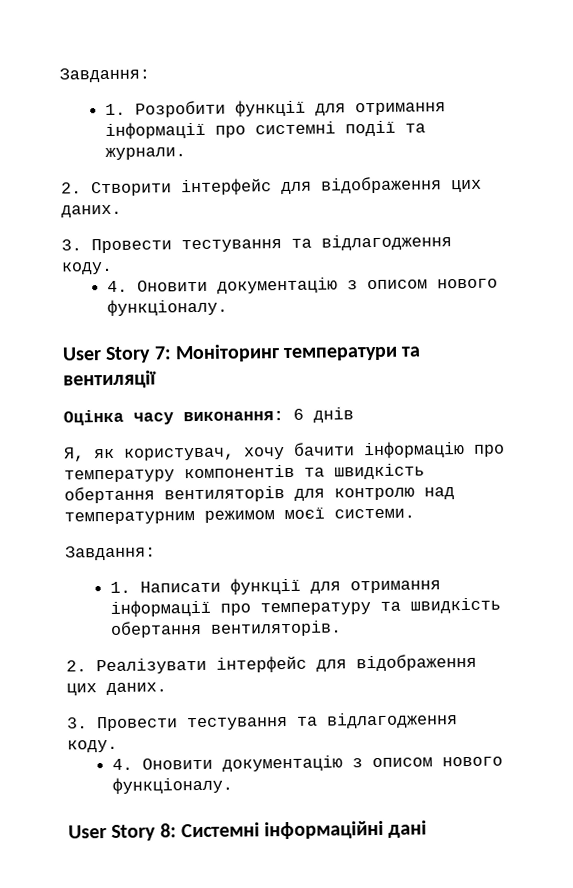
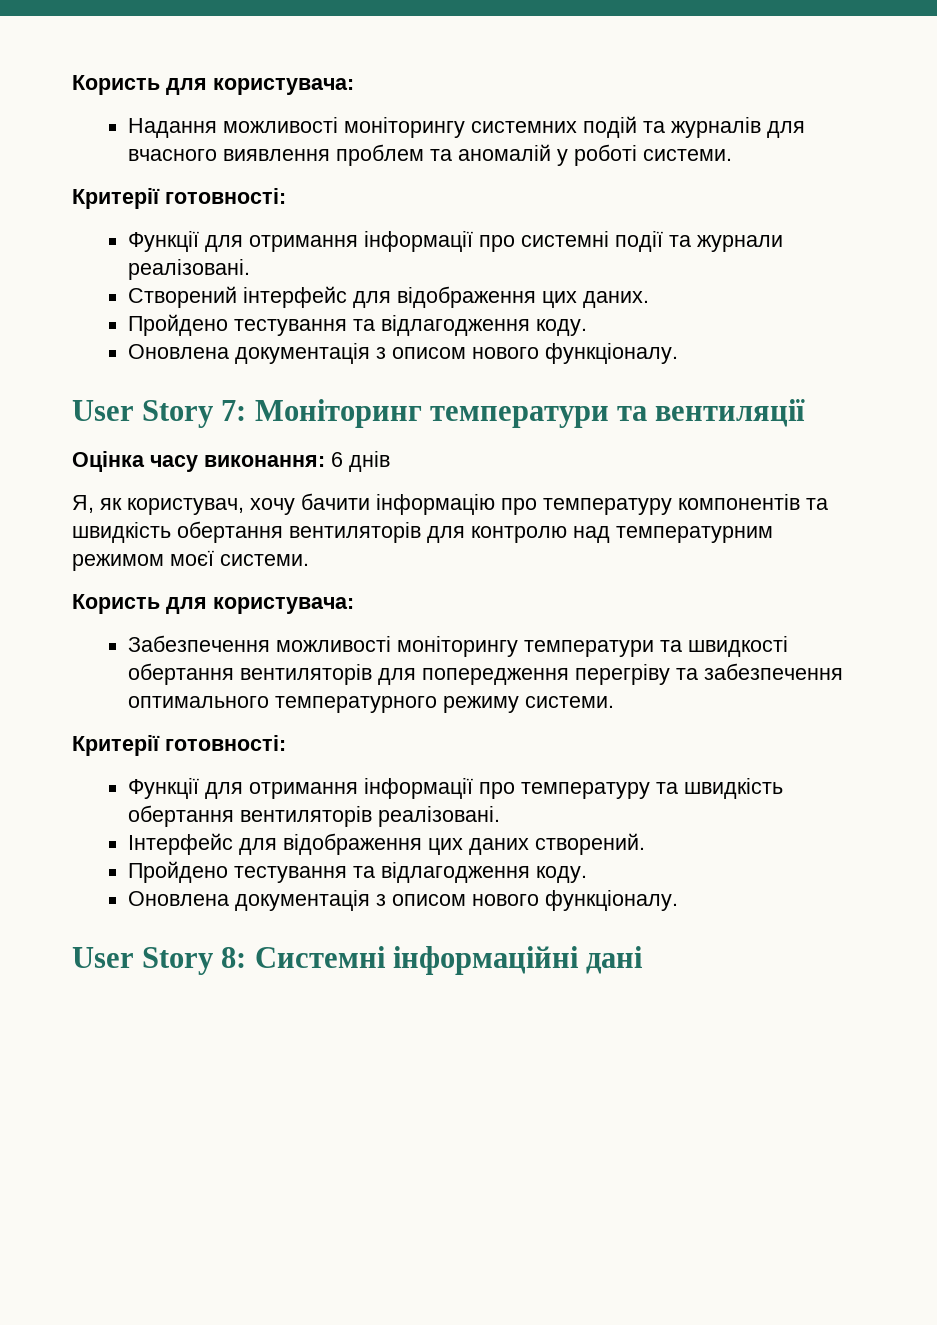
[59,67,150,83] [104,99,306,118] Завдання: // 1. Розробити функції -> [72,75,354,95] [128,116,806,138] [128,144,733,166] [72,188,286,209] [128,231,200,252] Користь для користувача: // Надання можливості моніторингу системних подій та журналів для вчасного виявлення проблем та аномалій у роботі системи. // Критерії готовності: // Функції
[104,147,186,161] [61,176,482,197] [61,204,122,218] [61,234,452,254] [61,261,113,275] [106,277,338,294] журнали. // 2. Створити інтерфейс для відображення цих даних. // 3. Провести тестування та відлагодження коду. // 4. Оновити документацію -> [697,235,784,252] [128,259,251,280] [128,286,650,308] [128,314,588,336] [128,343,371,364] журнали реалізовані. // Створений інтерфейс для відображення цих даних. // Пройдено тестування та відлагодження коду. // Оновлена документація
[65,545,156,561] [109,577,301,595] Завдання: // 1. Написати функції -> [72,594,354,614] [128,635,789,657] [128,663,844,685] [128,696,615,713] [72,735,286,756] [128,778,200,799] Користь для користувача: // Забезпечення можливості моніторингу температури та швидкості обертання вентиляторів для попередження перегріву та забезпечення оптимального температурного режиму системи. // Критерії готовності: // Функції
[209,620,342,637] [66,653,477,675] [66,682,167,696] [67,712,458,732] [67,739,118,753] [111,755,343,772] вентиляторів. // 2. Реалізувати інтерфейс для відображення цих даних. // 3. Провести тестування та відлагодження коду. // 4. Оновити документацію -> [240,806,501,827] [128,833,646,855] [128,861,588,883] [128,890,371,911] вентиляторів реалізовані. // Інтерфейс для відображення цих даних створений. // Пройдено тестування та відлагодження коду. // Оновлена документація

